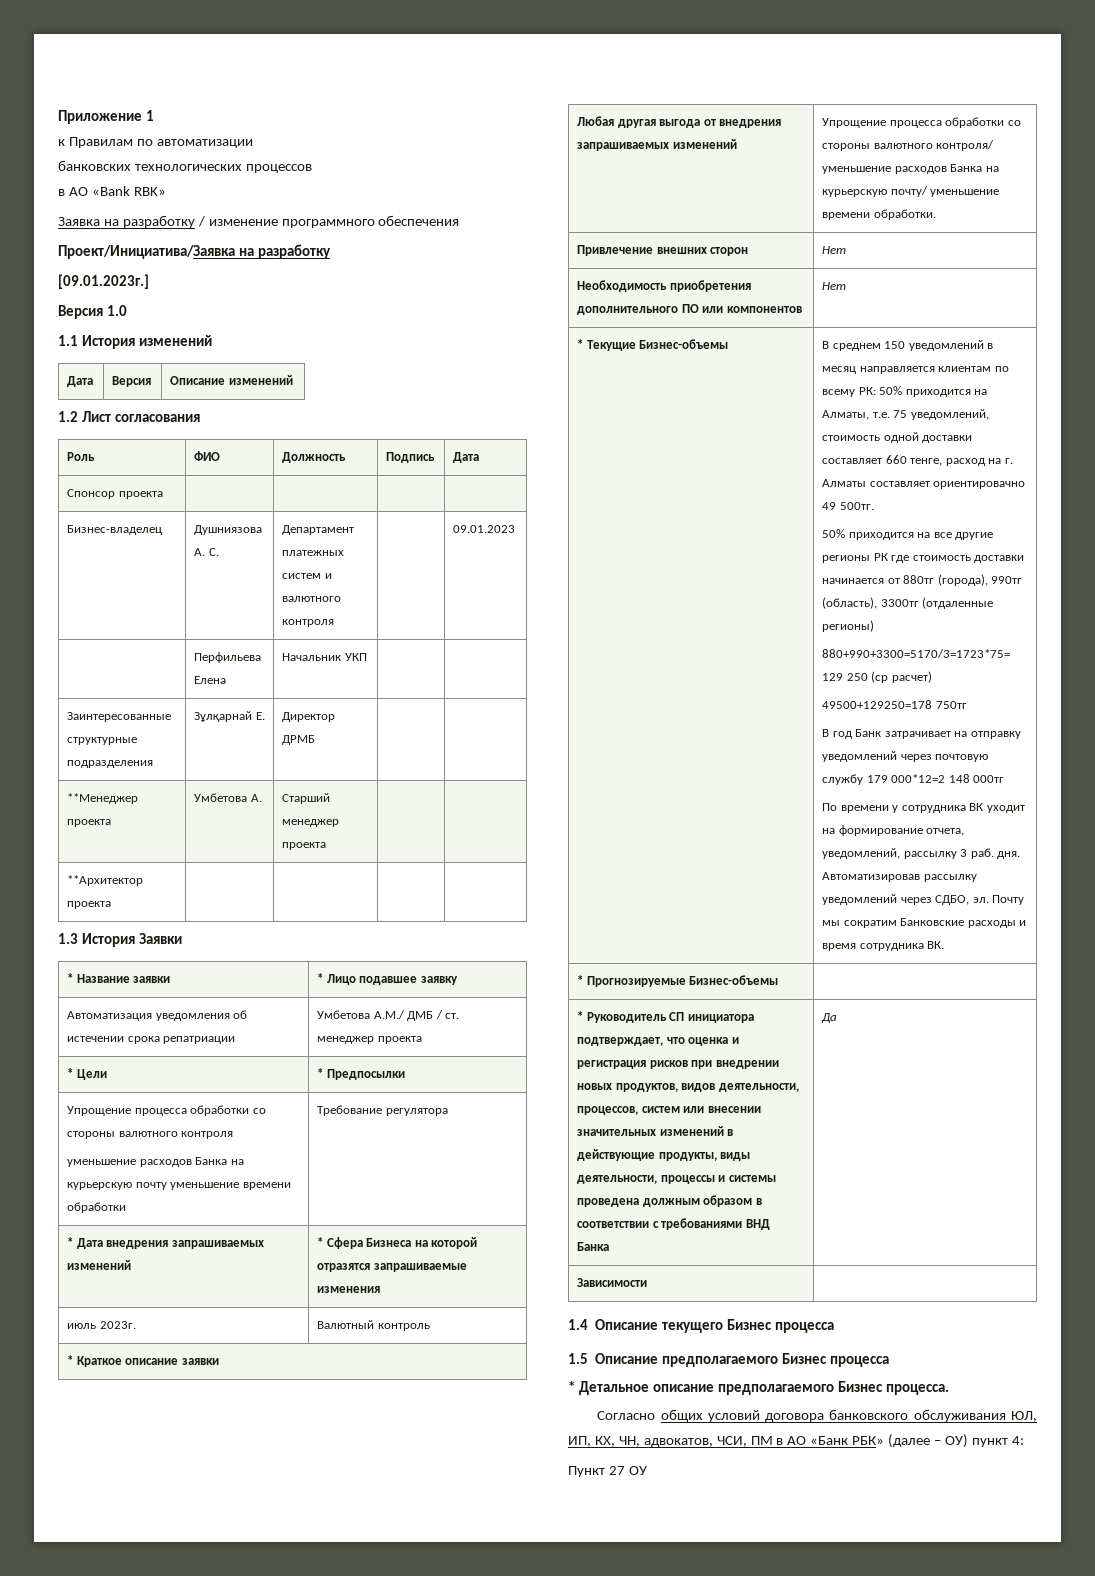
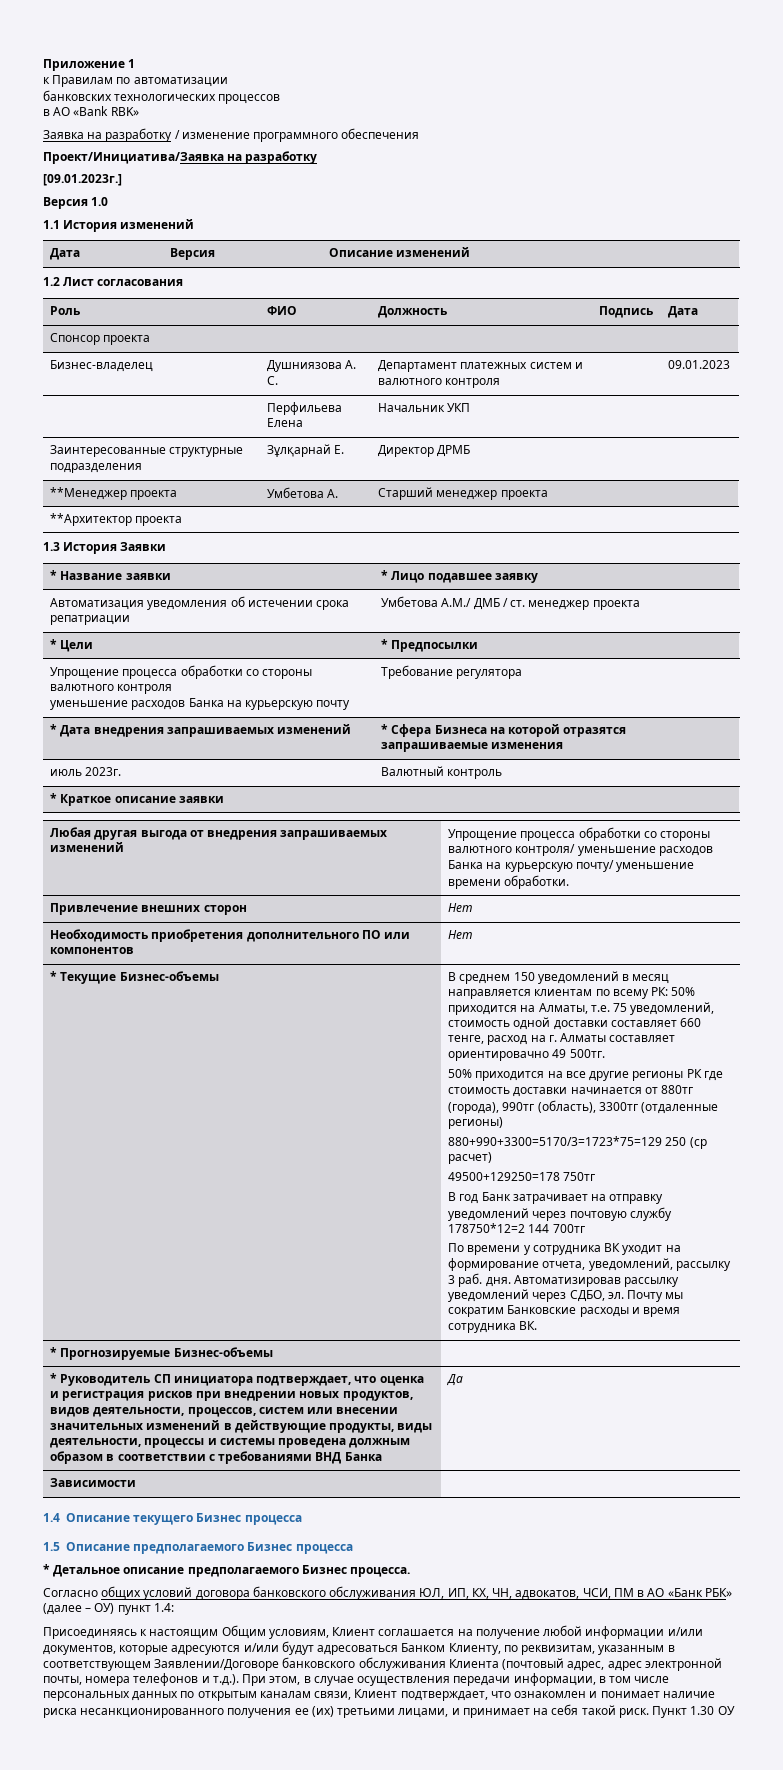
[170,1182,291,1190] [67,1202,127,1213] уменьшение времени обработки -> (351, 705) none
[866,774,1005,783] 179 000*12=2 148 000тг -> [448,1223,585,1233] 178750*12=2 144 700тг
[1011,1436,1024,1445] [568,1466,625,1477] 4: // Пункт 27 -> [153,1603,174,1612] [43,1625,703,1639] [43,1641,675,1655] [43,1657,722,1671] [43,1673,670,1686] [43,1689,715,1701] [43,1704,715,1718] 1.4: // Присоединяясь к настоящим Общим условиям, Клиент соглашается на получение любой информации и/или документов, которые адресуются и/или будут адресоваться Банком Клиенту, по реквизитам, указанным в соответствующем Заявлении/Договоре банковского обслуживания Клиента (почтовый адрес, адрес электронной почты, номера телефонов и т.д.). При этом, в случае осуществления передачи информации, в том числе персональных данных по открытым каналам связи, Клиент подтверждает, что ознакомлен и понимает наличие риска несанкционированного получения ее (их) третьими лицами, и принимает на себя такой риск. Пункт 1.30

